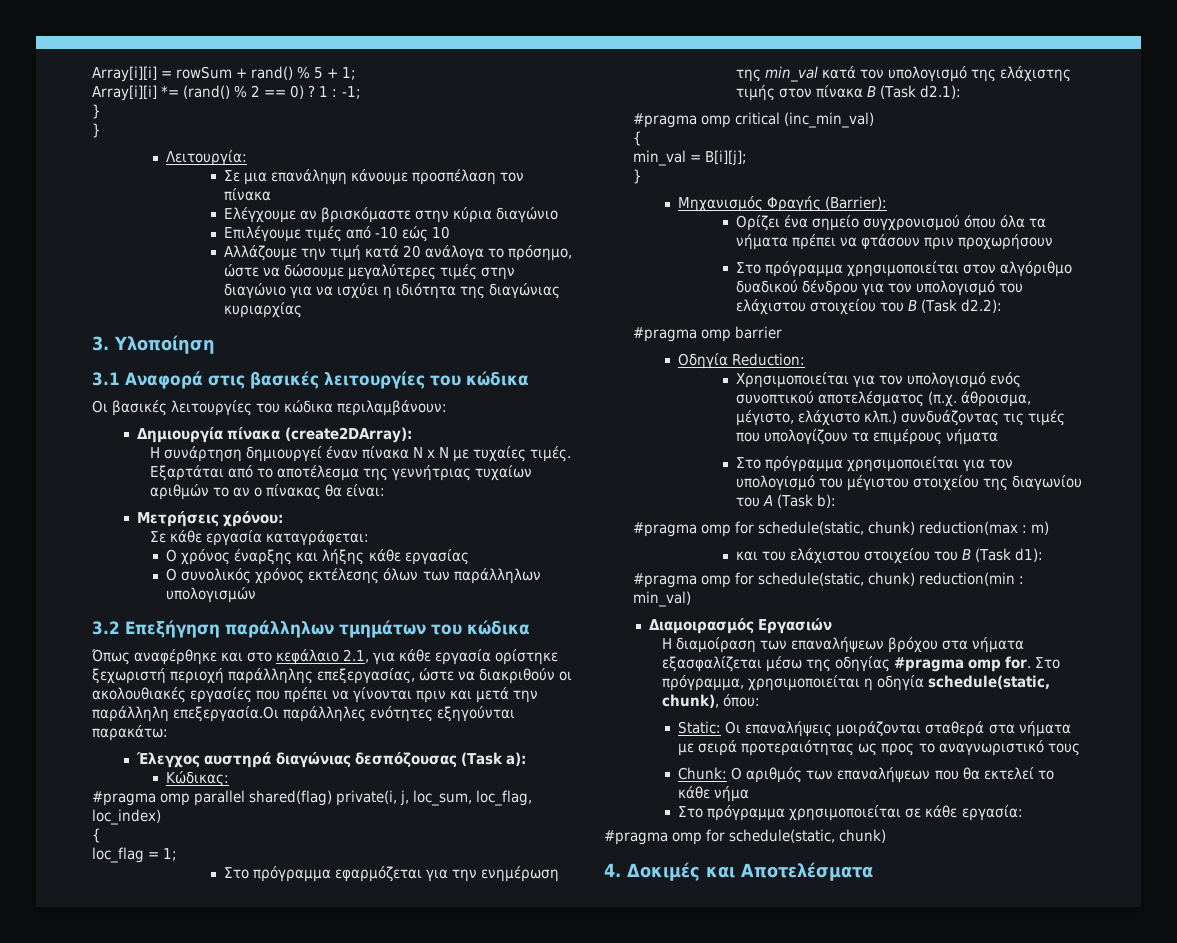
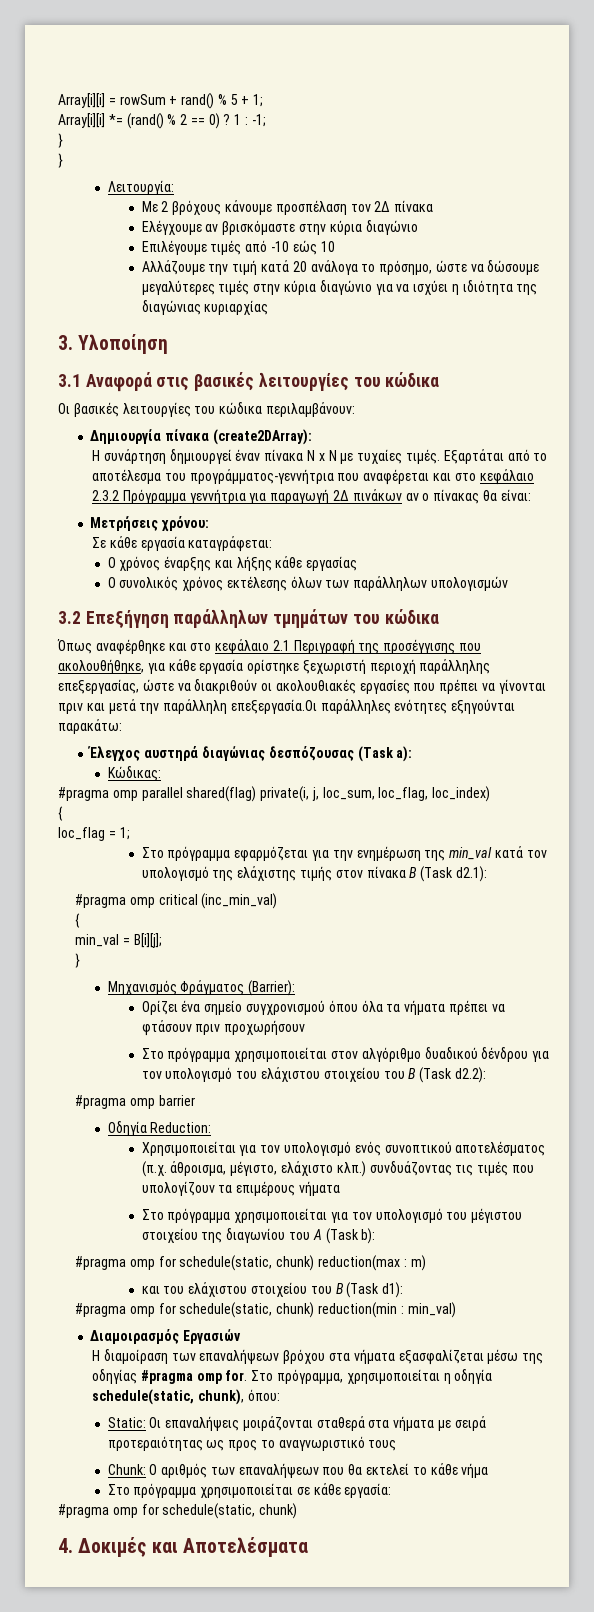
[224,169,348,185] Σε μια επανάληψη -> [141,200,222,215] Με 2 βρόχους
(525, 177) none -> [374,201,391,212] 2Δ
(516, 273) none -> [284,280,317,295] κύρια
[362,465,533,481] [149,484,229,500] της γεννήτριας τυχαίων αριθμών το -> [164,469,534,485] [92,489,402,504] του προγράμματος-γεννήτρια που αναφέρεται και στο κεφάλαιο 2.3.2 Πρόγραμμα γεννήτρια για παραγωγή 2Δ πινάκων
[343,649,370,663] 2.1, -> [272,639,482,655] [58,659,144,674] 2.1 Περιγραφή της προσέγγισης που ακολουθήθηκε,
[767,196,822,212] Φραγής -> [180,980,245,995] Φράγματος

